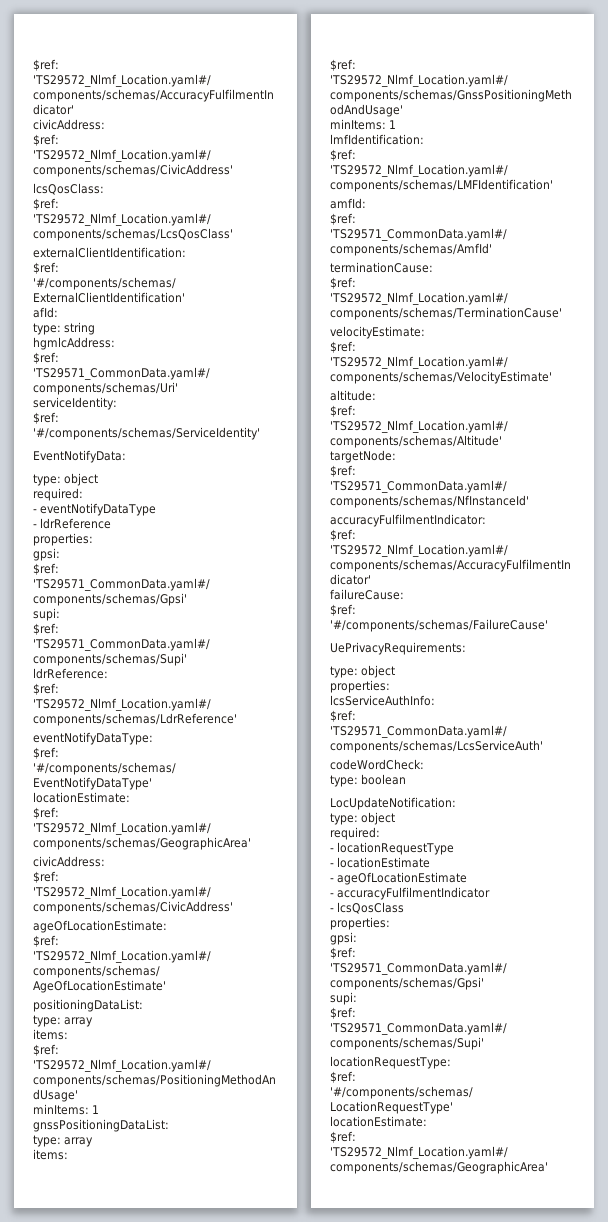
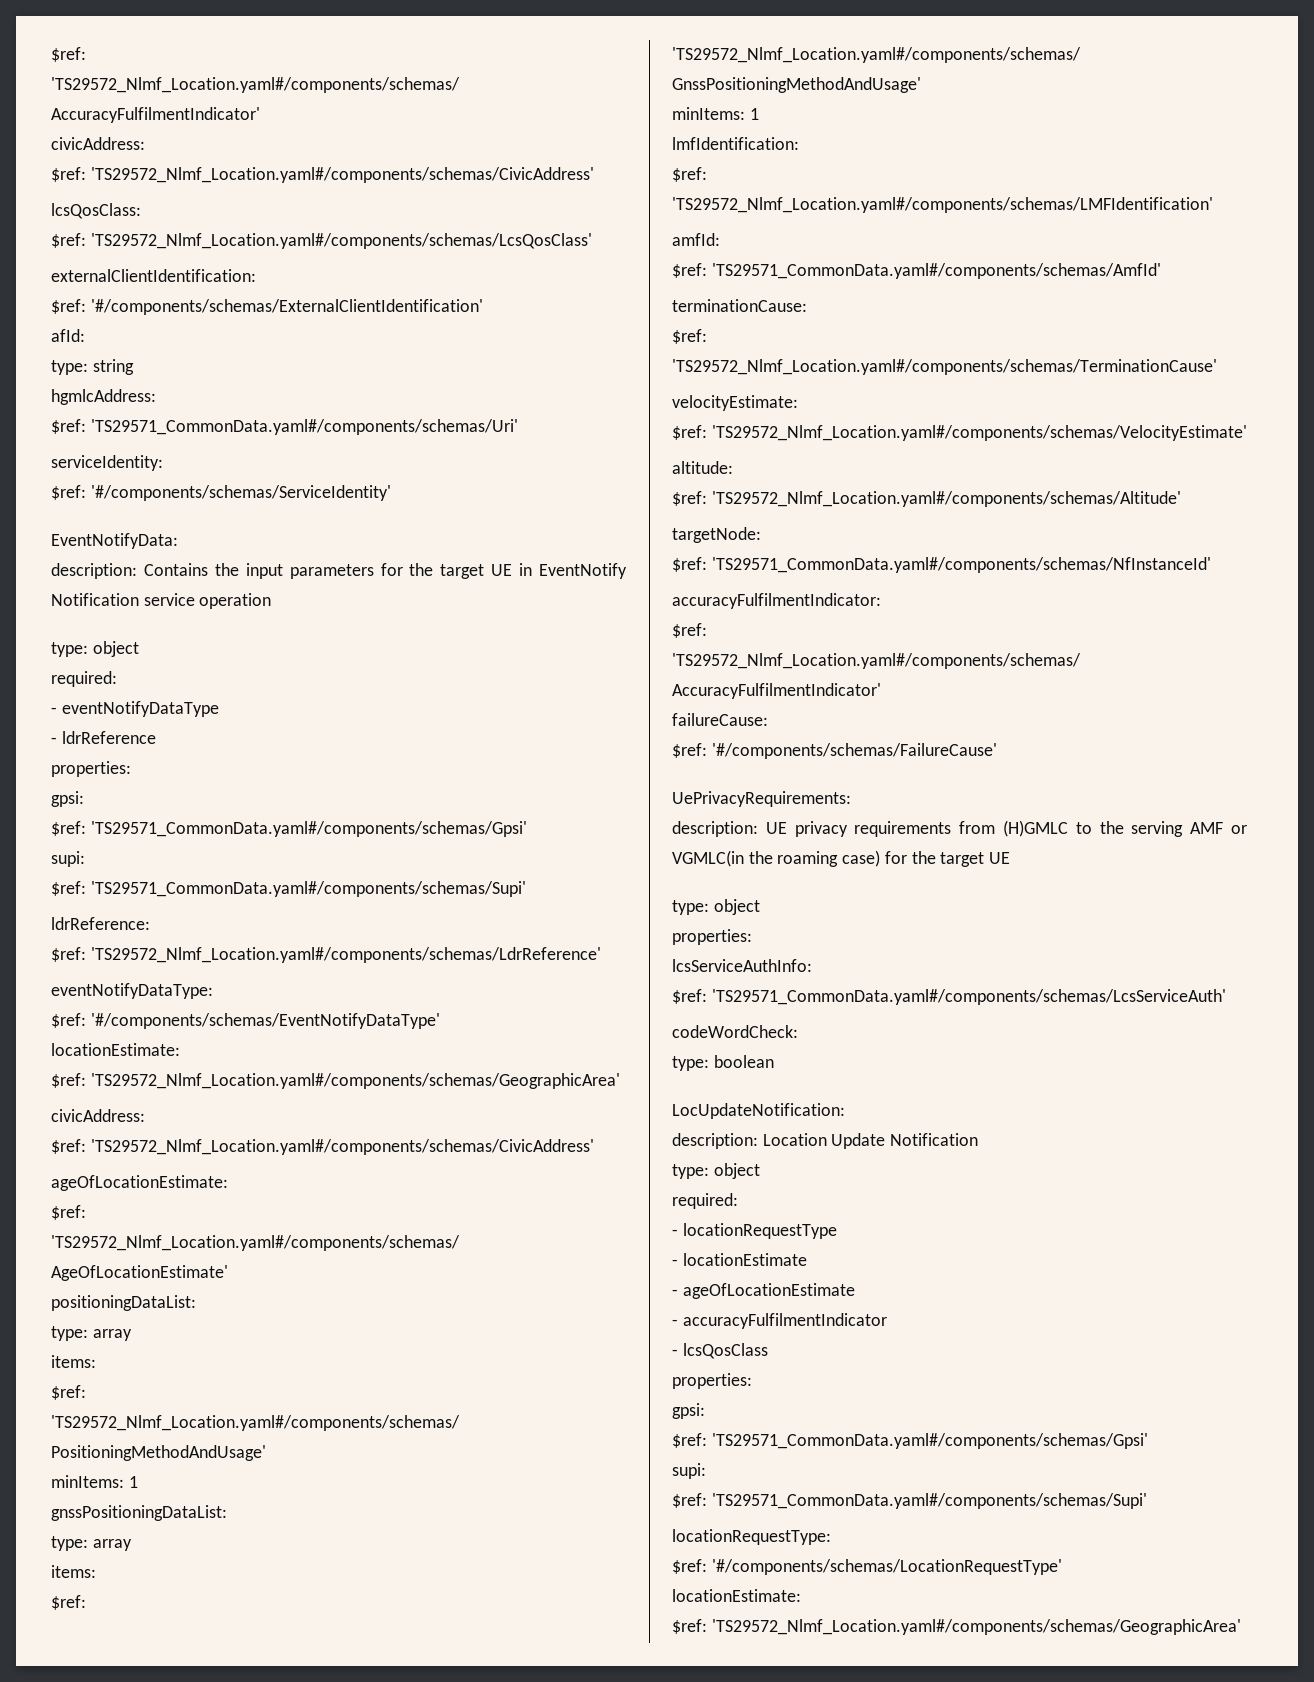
(126, 456) none -> [51,563,627,579] [51,593,272,609] // description: Contains the input parameters for the target UE in EventNotify Notification service operation
(466, 648) none -> [672,820,1247,837] [672,850,1011,867] // description: UE privacy requirements from (H)GMLC to the serving AMF or VGMLC(in the roaming case) for the target UE
(456, 803) none -> [672,1133,979,1149] // description: Location Update Notification

